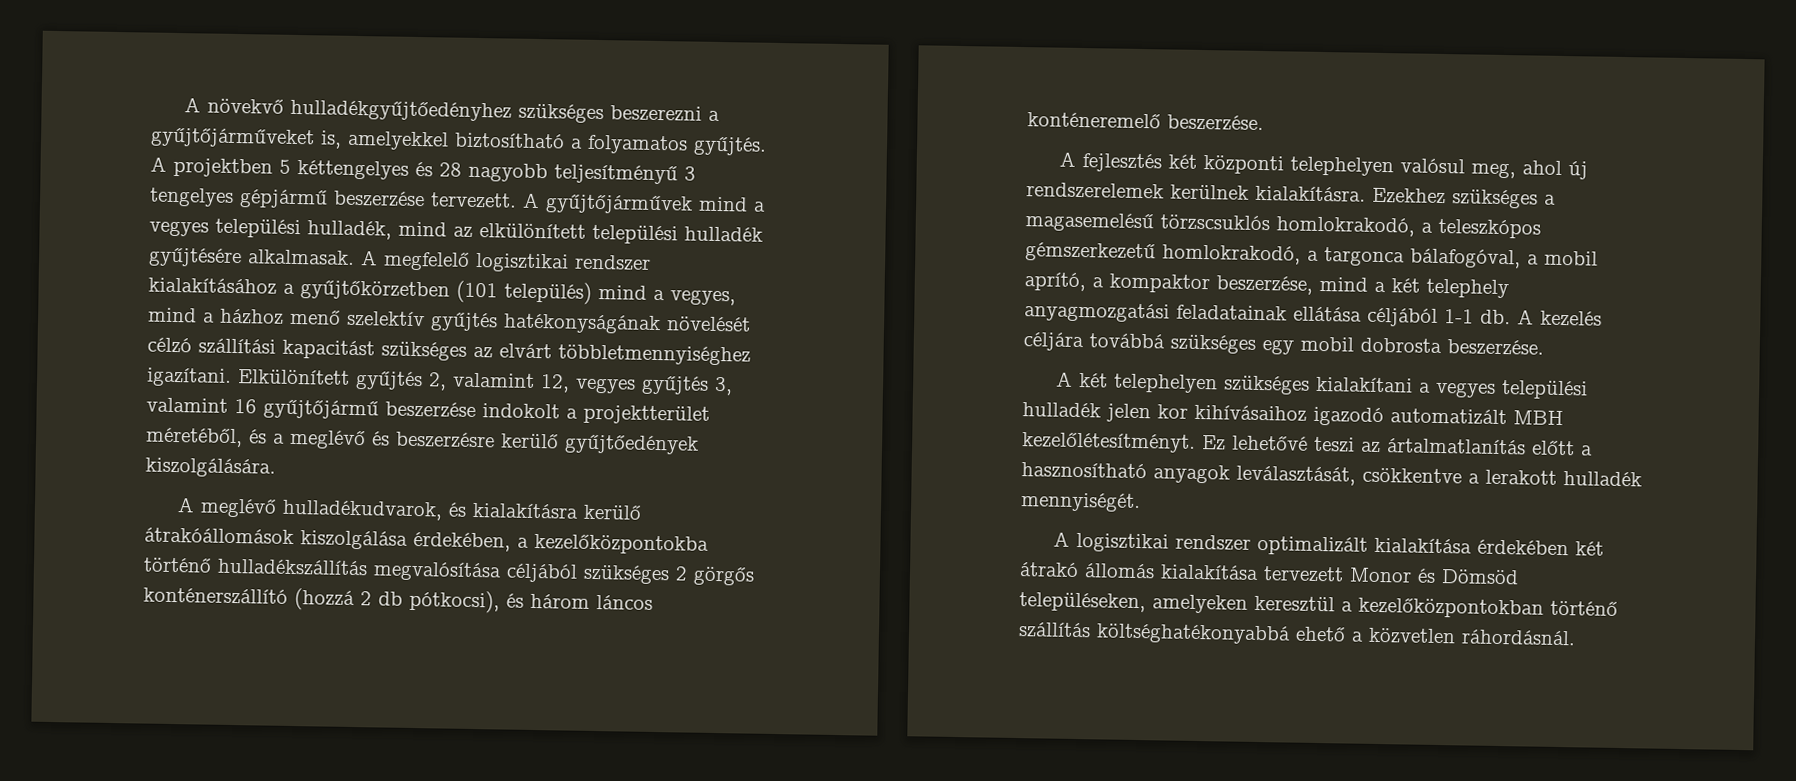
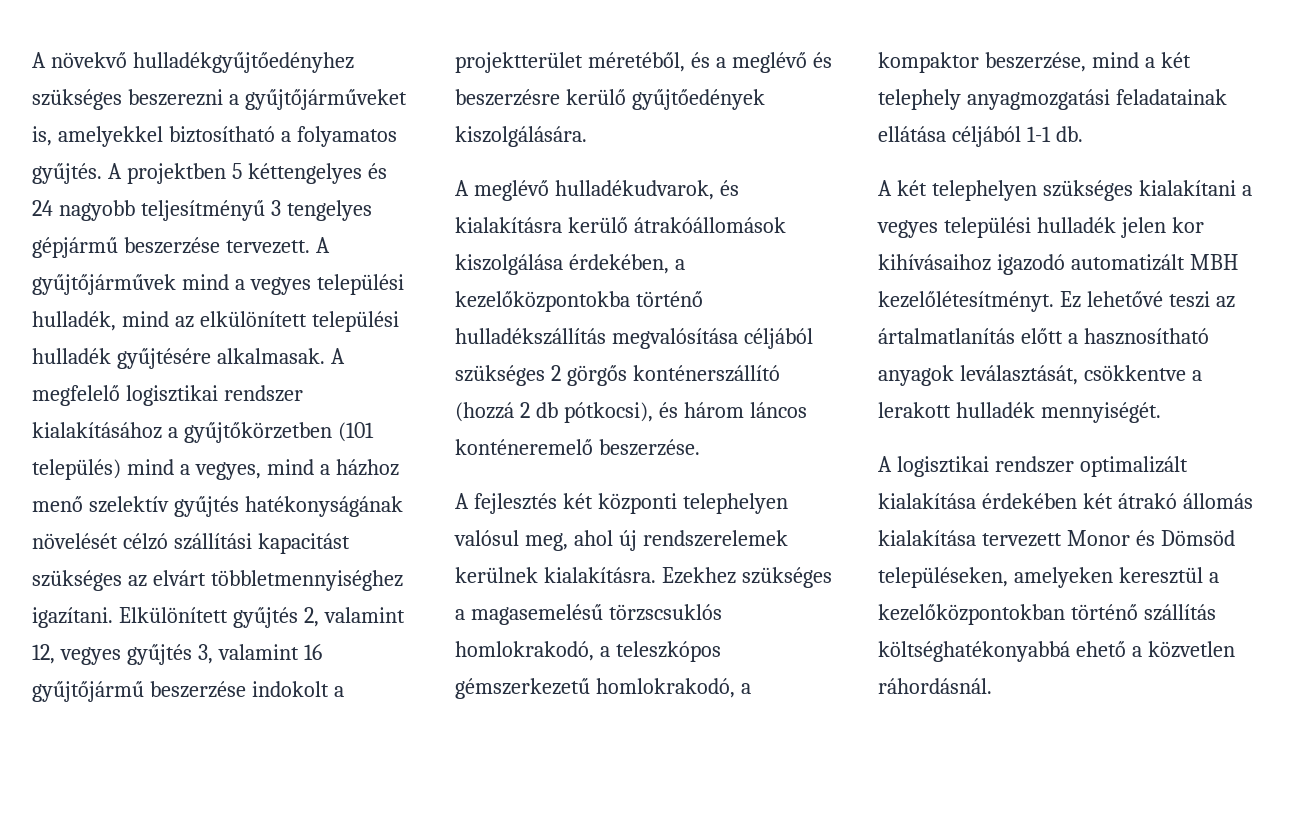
[439,162,462,177] 28 -> [32,200,53,216] 24
[1324,247,1598,269] [1024,272,1104,292] targonca bálafogóval, a mobil aprító, a -> (751, 688) none
[1517,309,1602,327] [1023,332,1544,356] A kezelés céljára továbbá szükséges egy mobil dobrosta beszerzése. -> (1083, 134) none

